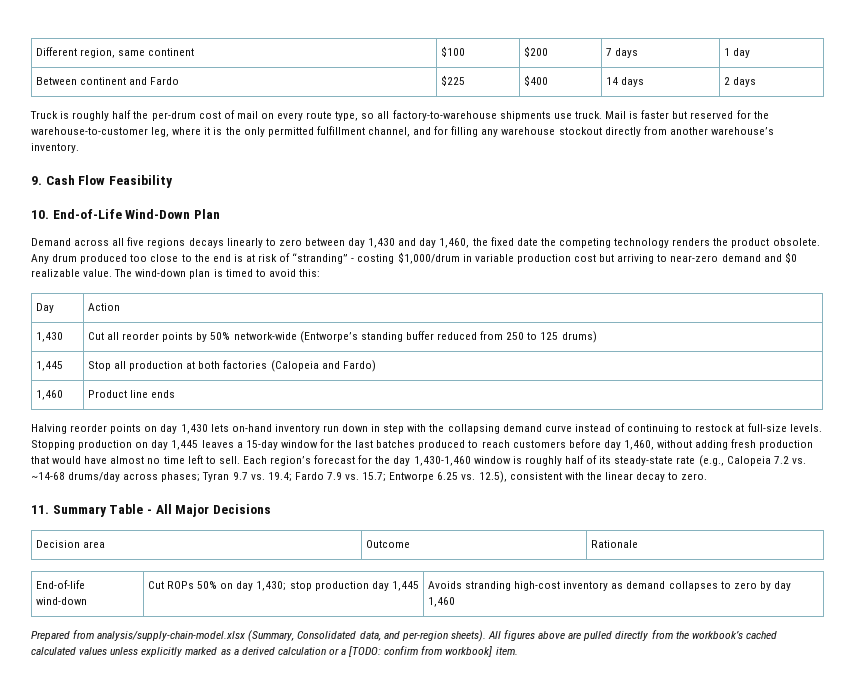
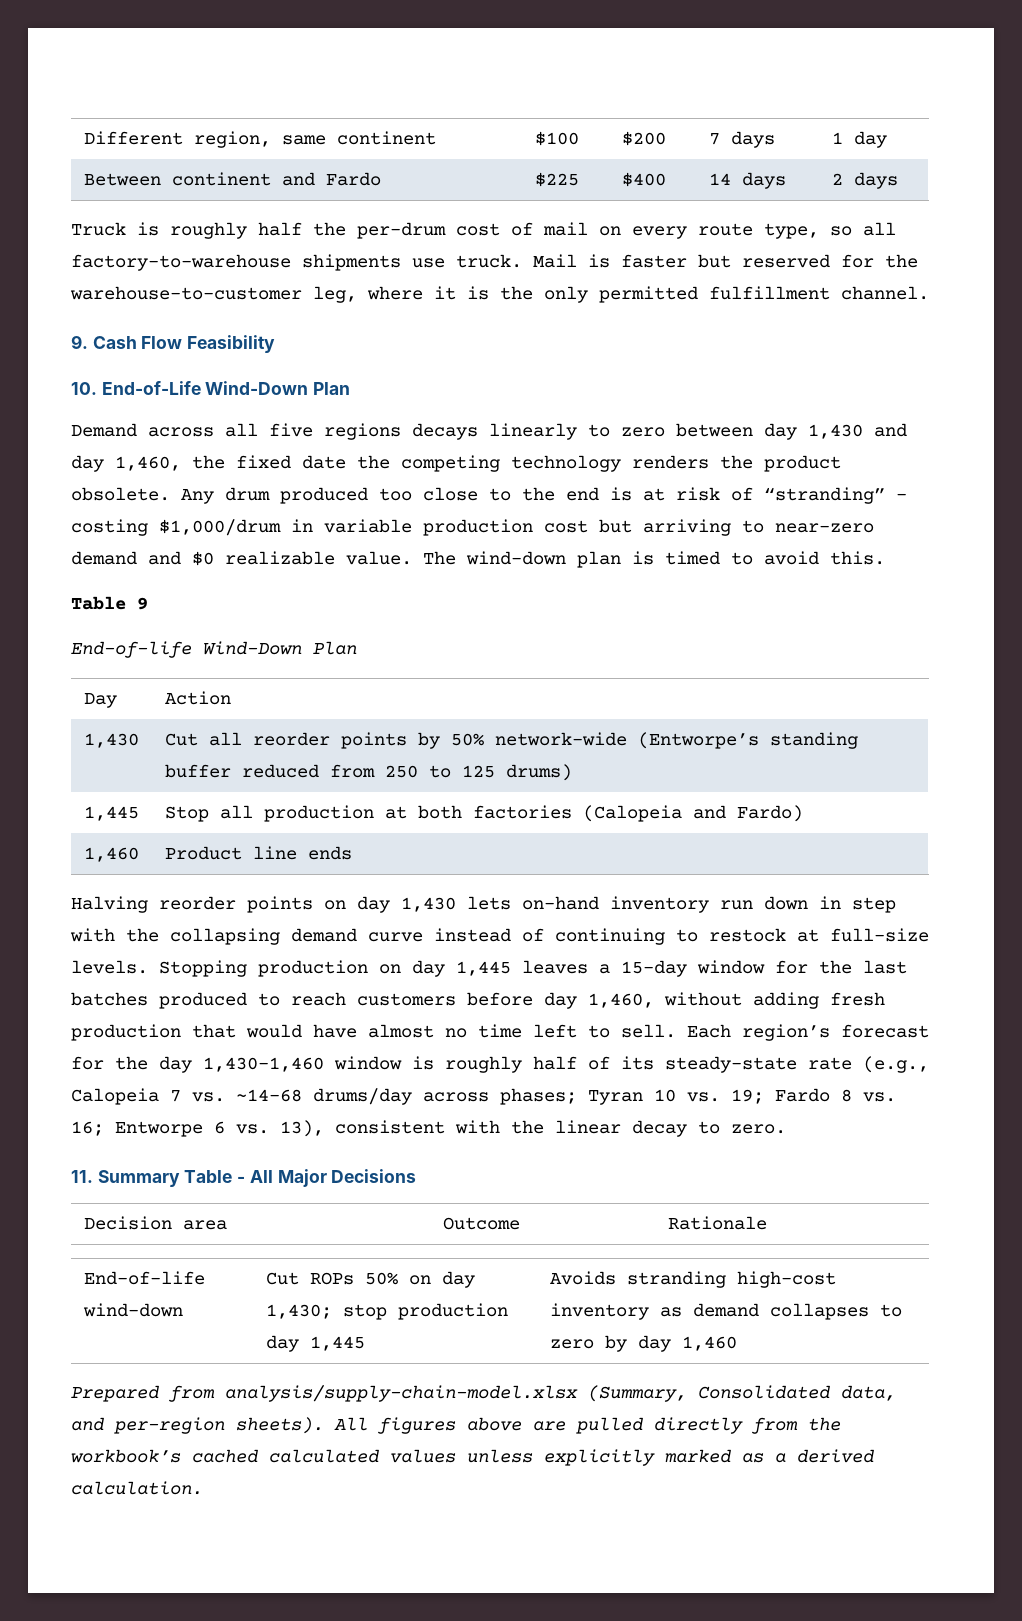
[367,126,774,137] [31,143,79,153] channel, and for filling any warehouse stockout directly from another warehouse’s inventory. -> [841,286,929,300] channel.
[298,269,320,277] this: -> [830,551,885,565] [71,596,148,610] [71,641,357,658] this. // Table 9 // End-of-life Wind-Down Plan
[773,456,789,464] 7.2 -> [170,1090,181,1102] 7
[232,471,507,483] 9.7 vs. 19.4; Fardo 7.9 vs. 15.7; Entworpe 6.25 vs. 12.5), -> [654,1088,896,1104] [71,1120,324,1137] 10 vs. 19; Fardo 8 vs. 16; Entworpe 6 vs. 13),
[277,646,518,657] calculation or a [TODO: confirm from workbook] item. -> [71,1481,203,1495] calculation.

